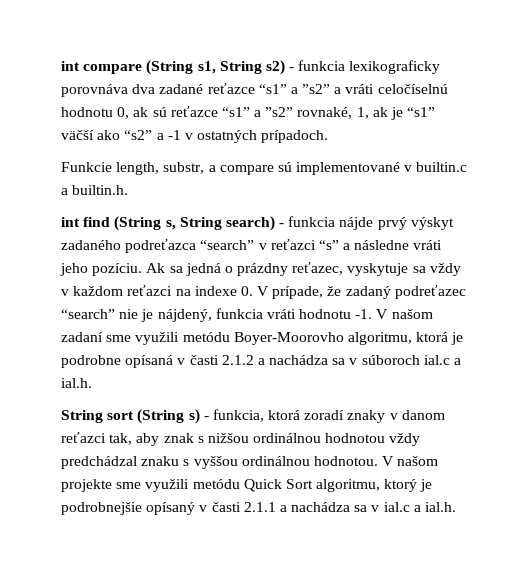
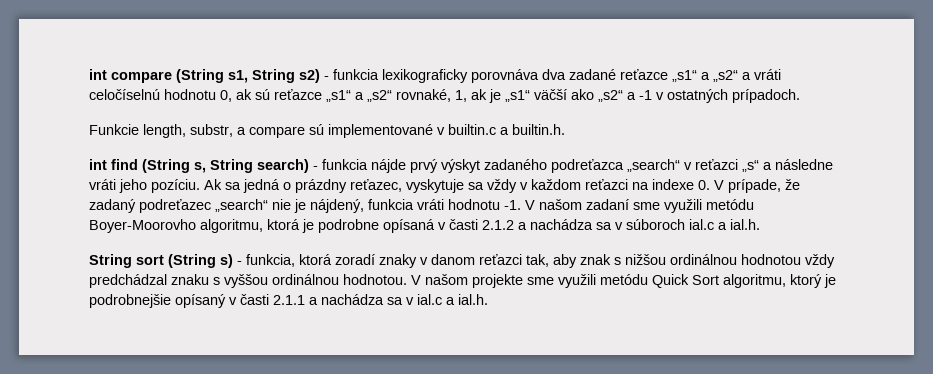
[258,84,331,94] “s1” a ”s2” -> [672,70,738,82] „s1“ a „s2“
[221,107,294,117] “s1” a ”s2” -> [326,90,392,102] „s1“ a „s2“
[407,107,436,117] “s1” -> [505,90,530,102] „s1“
[124,130,153,140] “s2” -> [598,90,623,102] „s2“
[200,240,255,250] “search” -> [627,159,680,172] „search“
[318,240,339,250] “s” -> [742,160,759,172] „s“
[61,309,115,319] “search” -> [215,199,268,212] „search“

